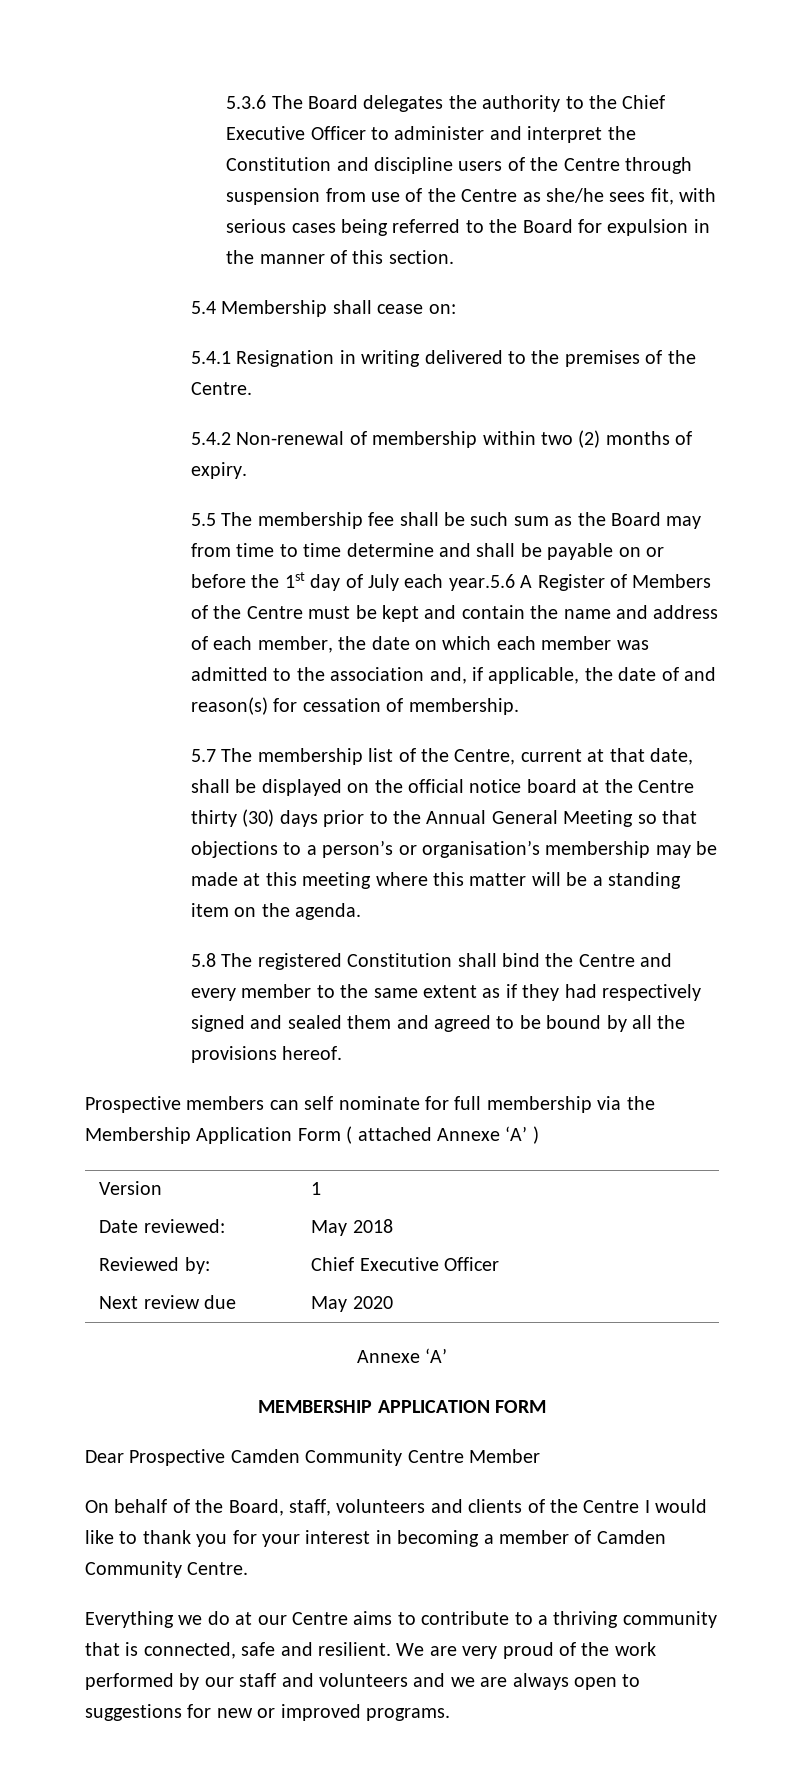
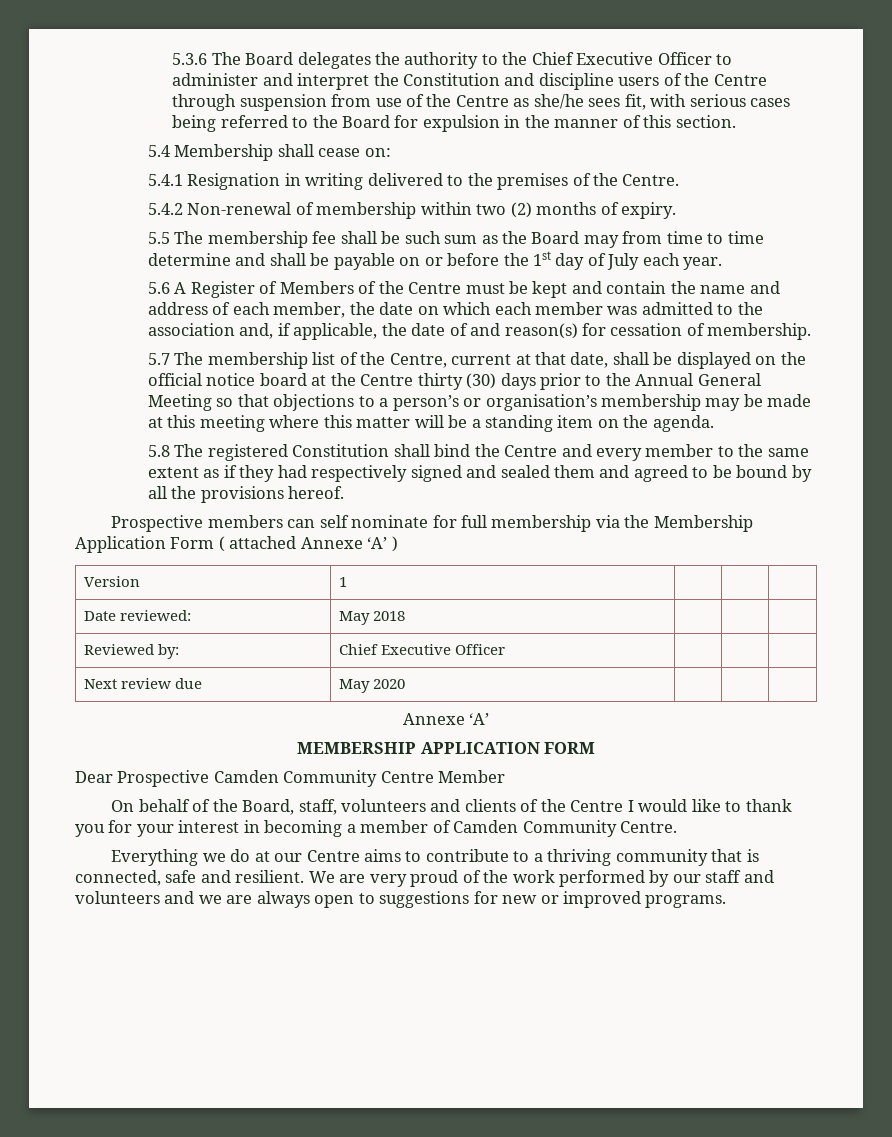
[448,574,515,591] year.5.6 -> [683,257,723,270] [147,282,170,294] year. // 5.6

